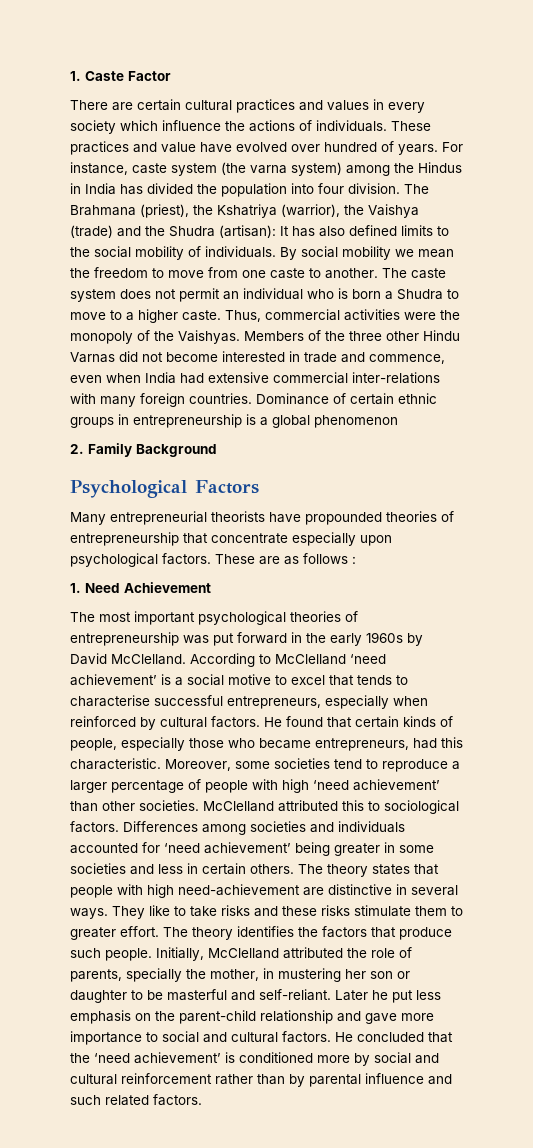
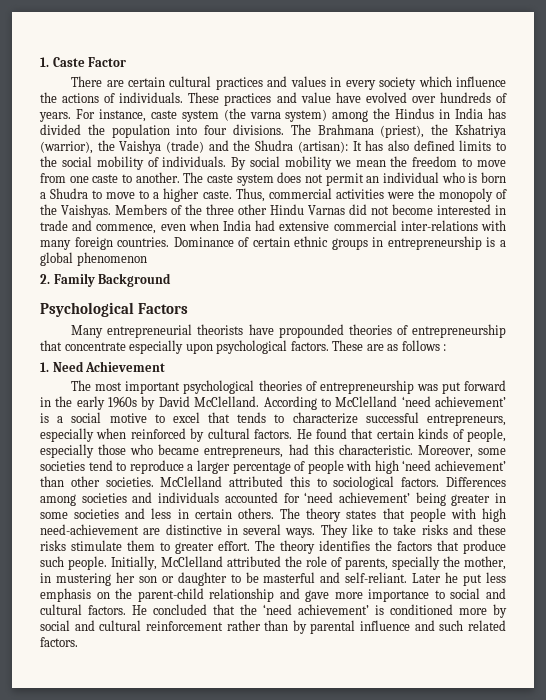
[324,142,377,152] hundred -> [439,92,491,103] hundreds
[348,183,400,194] division. -> [233,124,284,135] divisions.
[70,695,150,707] characterise -> [292,412,358,424] characterize

